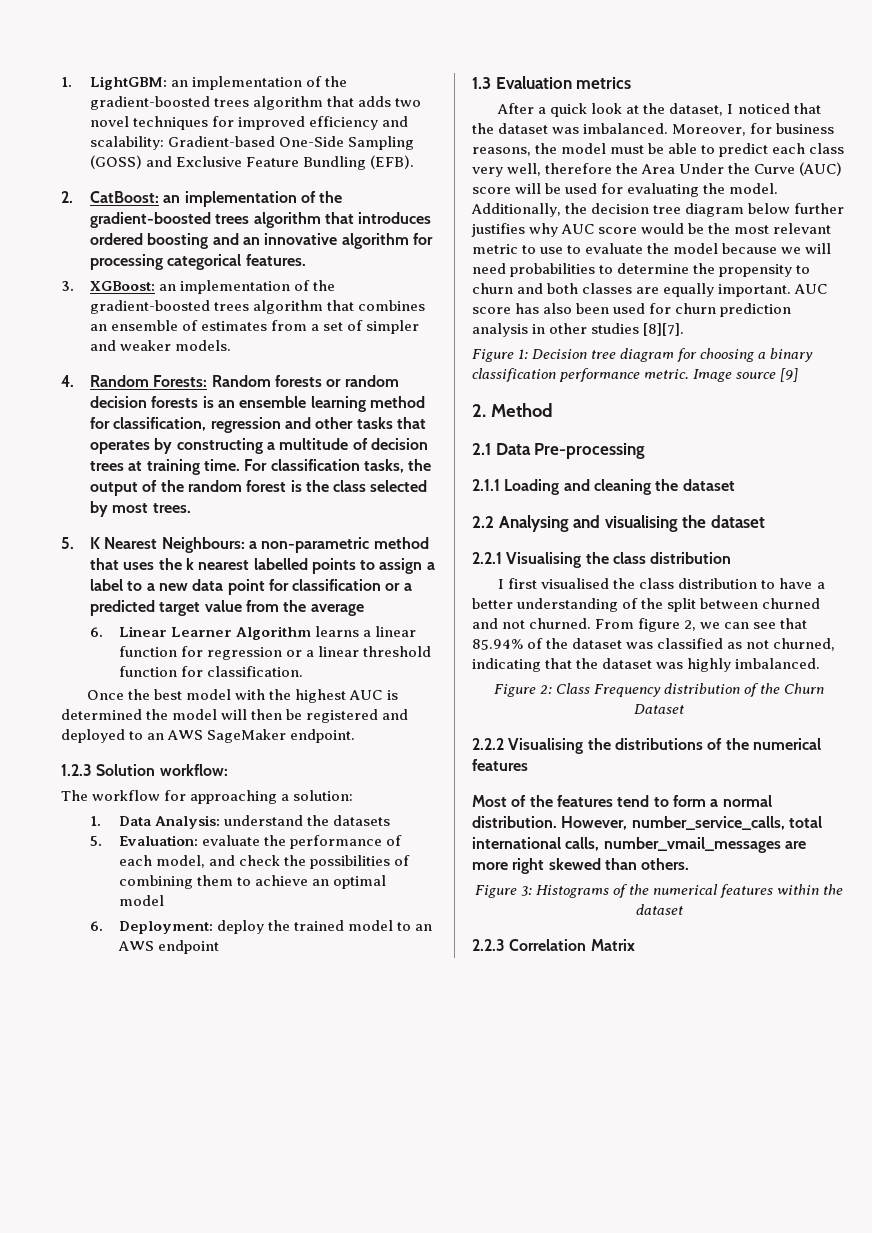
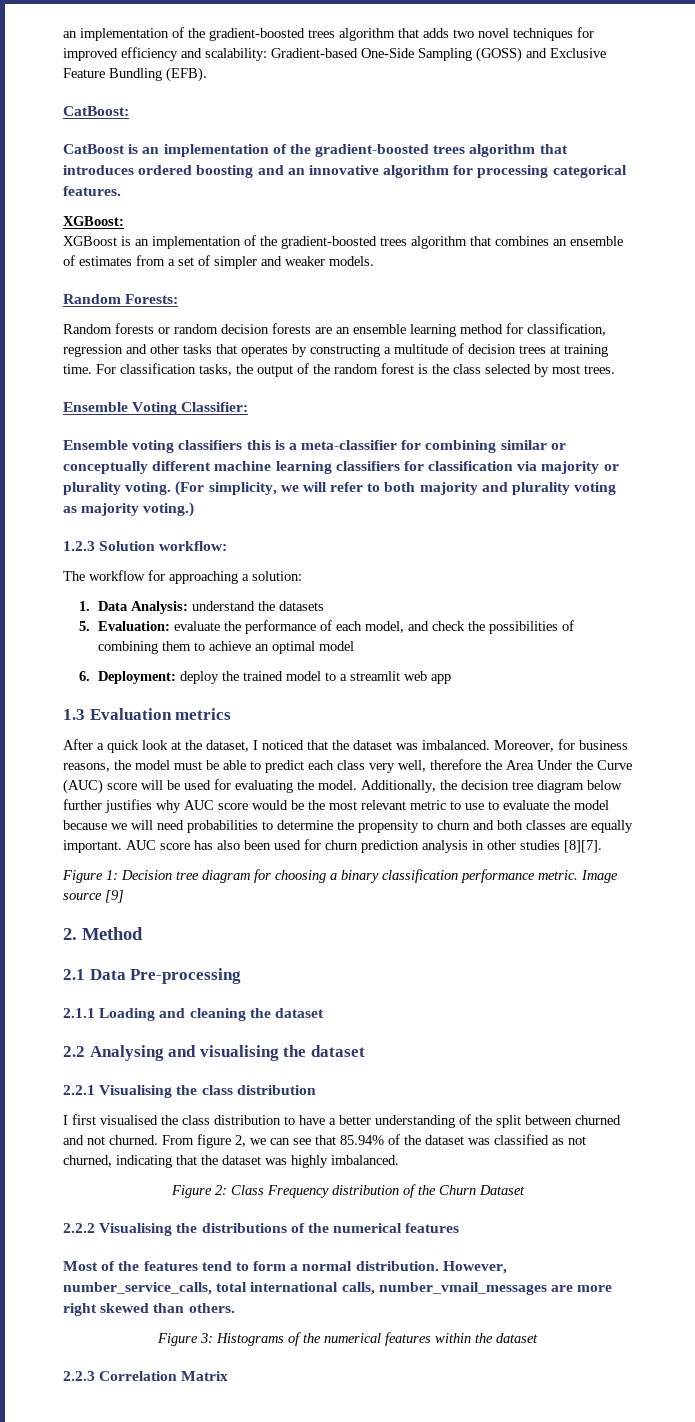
[61,76,167,90] 1. LightGBM: -> (63, 34) none
[61,191,73,203] 2. -> (207, 74) none
(159, 197) none -> [63,144,139,154] // CatBoost is
[61,281,74,291] 3. -> (121, 191) none
(155, 286) none -> [63,236,131,246] // XGBoost is
[61,375,74,387] 4. -> (374, 261) none
(208, 381) none -> (179, 299) //
[202,396,214,408] is -> [315,327,332,334] are
[61,537,429,553] [89,558,435,574] [89,579,412,595] [89,600,364,616] [89,626,417,640] [118,646,432,660] [118,666,303,677] [87,689,398,703] [61,709,409,723] [61,729,356,743] 5. K Nearest Neighbours: a non-parametric method that uses the k nearest labelled points to assign a label to a new data point for classification or a predicted target value from the average // 6. Linear Learner Algorithm learns a linear function for regression or a linear threshold function for classification. // Once the best model with the highest AUC is determined the model will then be registered and deployed to an AWS SageMaker endpoint. -> [63,402,249,415] [63,440,566,453] [63,461,619,474] [63,481,617,496] [63,502,195,517] Ensemble Voting Classifier: // Ensemble voting classifiers this is a meta-classifier for combining similar or conceptually different machine learning classifiers for classification via majority or plurality voting. (For simplicity, we will refer to both majority and plurality voting as majority voting.)
[415,924,433,931] [117,940,219,954] an AWS endpoint -> [339,671,451,684] a streamlit web app

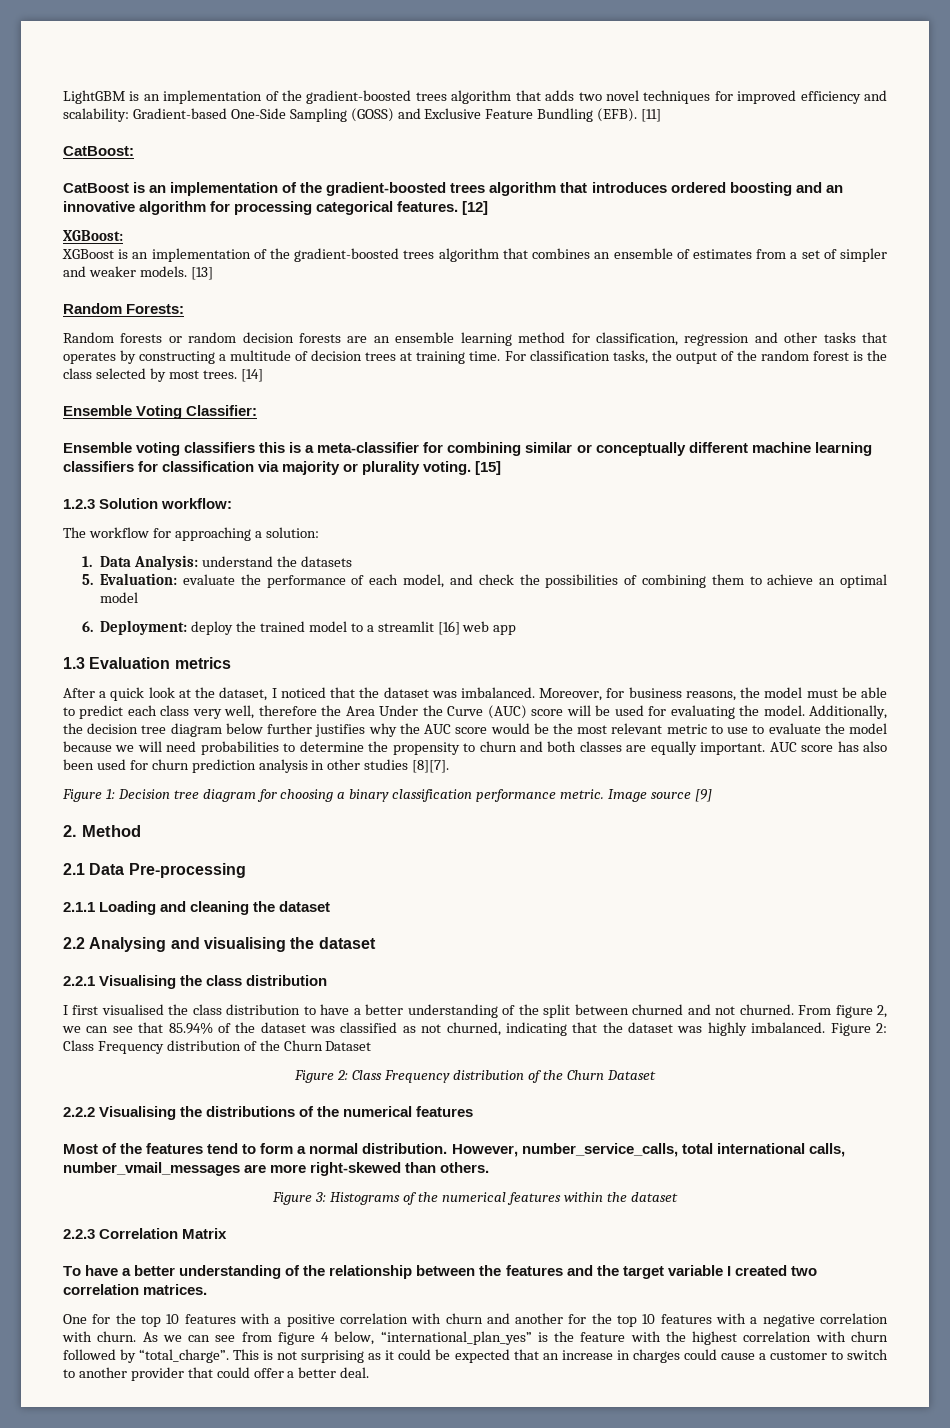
(63, 34) none -> [63,90,140,104] LightGBM is
(207, 74) none -> [641,109,662,122] [11]
(121, 191) none -> [462,201,489,215] [12]
(374, 261) none -> [190,267,213,280] [13]
(615, 369) none -> [240,369,263,382] [14]
[175,481,617,496] [63,502,195,517] (For simplicity, we will refer to both majority and plurality voting as majority voting.) -> [475,461,502,475] [15]
(400, 676) none -> [437,621,460,635] [16]
(181, 806) none -> [399,723,420,734] the
(399, 1160) none -> [830,1023,888,1036] [63,1040,372,1054] Figure 2: Class Frequency distribution of the Churn Dataset
[63,1303,150,1316] right skewed -> [310,1162,402,1176] right-skewed
(229, 1376) none -> [63,1265,817,1279] [63,1284,208,1295] [63,1313,889,1327] [62,1331,889,1345] [63,1349,888,1363] [63,1367,370,1381] // To have a better understanding of the relationship between the features and the target variable I created two correlation matrices. // One for the top 10 features with a positive correlation with churn and another for the top 10 features with a negative correlation with churn. As we can see from figure 4 below, “international_plan_yes” is the feature with the highest correlation with churn followed by “total_charge”. This is not surprising as it could be expected that an increase in charges could cause a customer to switch to another provider that could offer a better deal.

